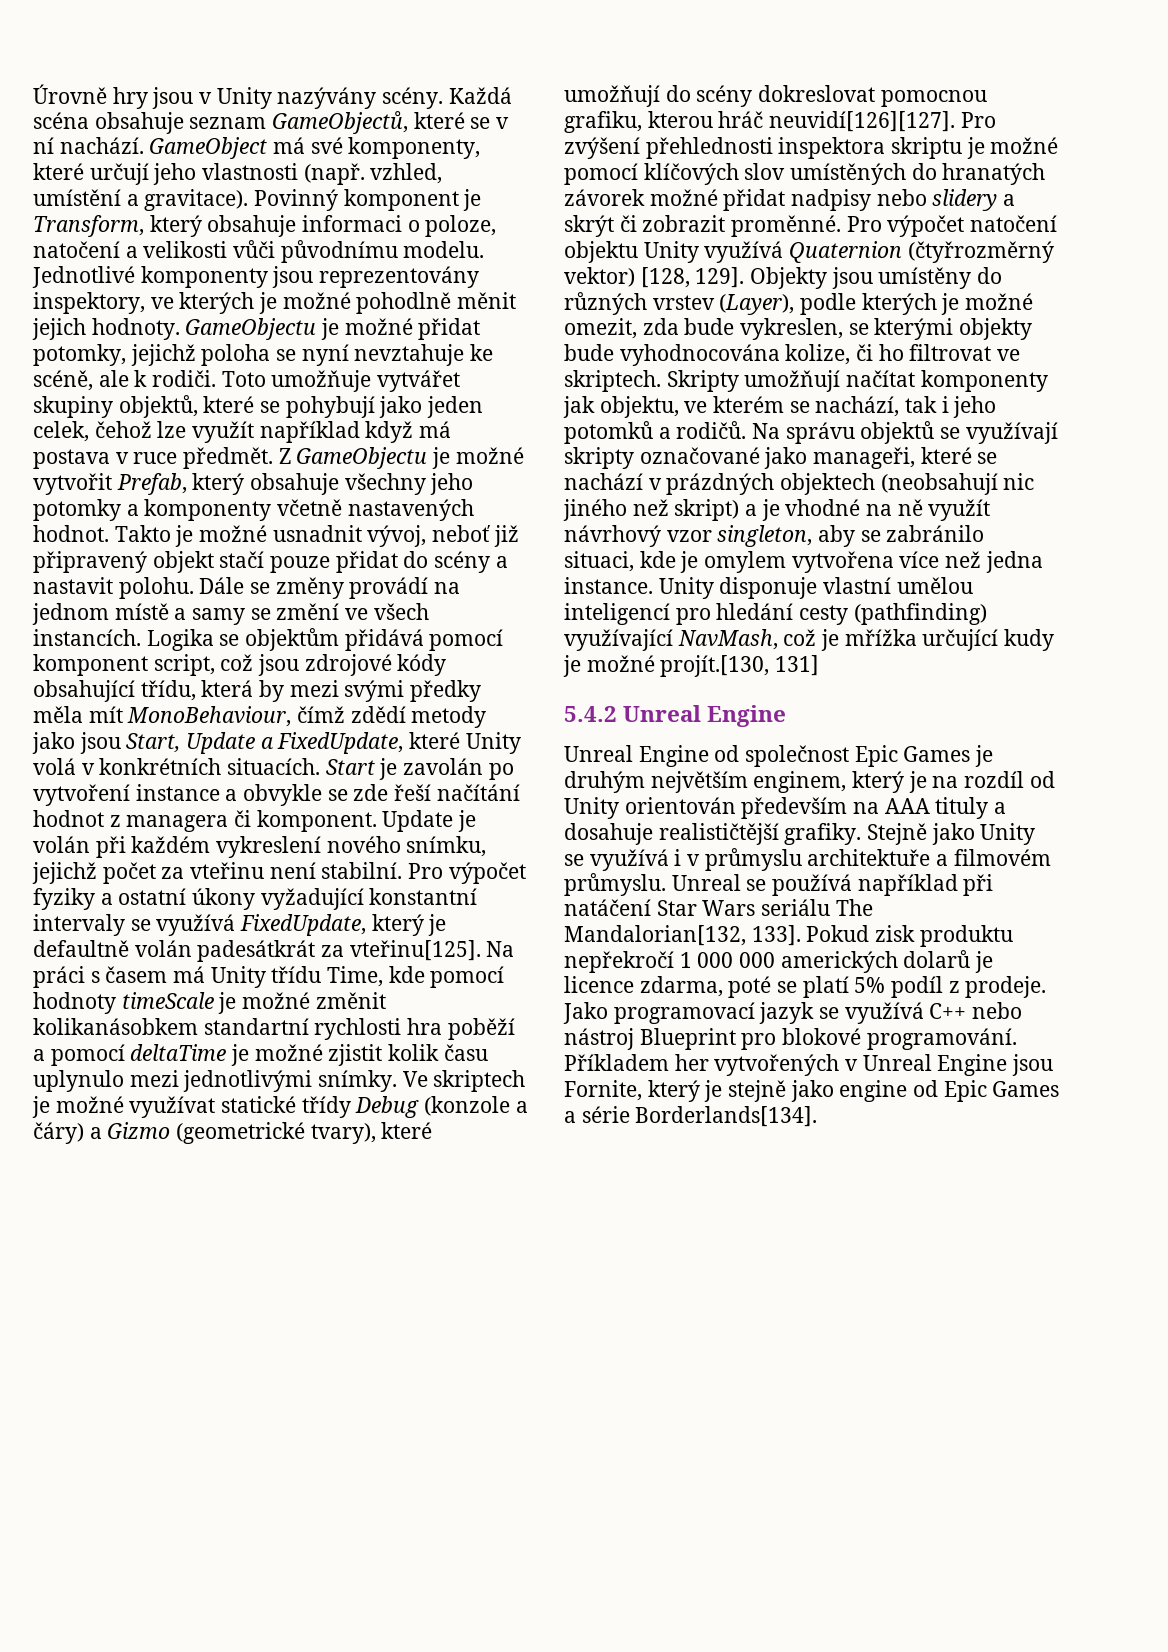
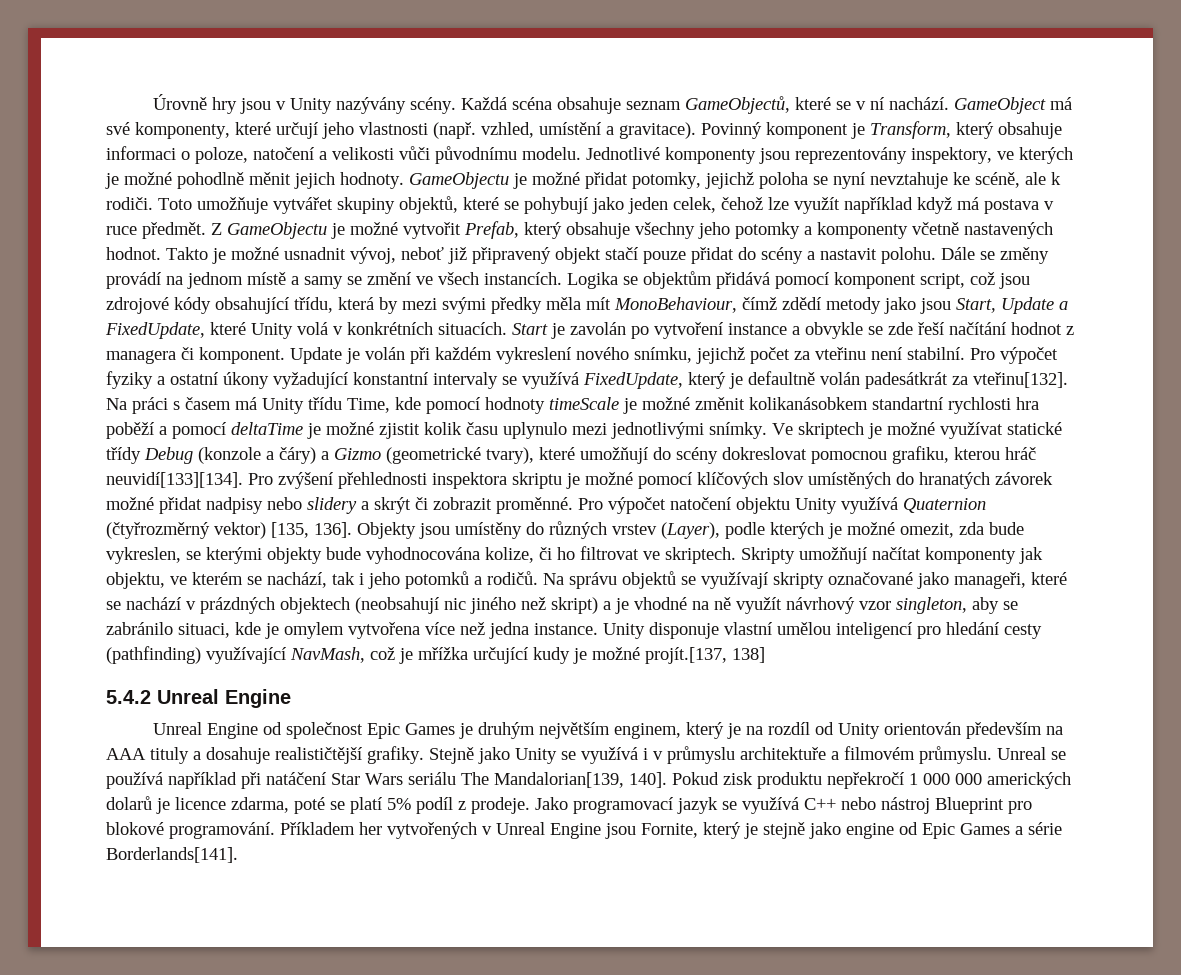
[349,940,481,961] vteřinu[125]. -> [973,372,1068,388] vteřinu[132].
[769,111,956,132] neuvidí[126][127]. -> [106,472,243,488] neuvidí[133][134].
[640,267,745,288] [128, 129]. -> [271,522,352,538] [135, 136].
[660,655,820,677] projít.[130, 131] -> [645,647,765,664] projít.[137, 138]
[564,925,801,946] Mandalorian[132, 133]. -> [494,772,667,788] Mandalorian[139, 140].
[635,1106,818,1127] Borderlands[134]. -> [106,847,238,863] Borderlands[141].

